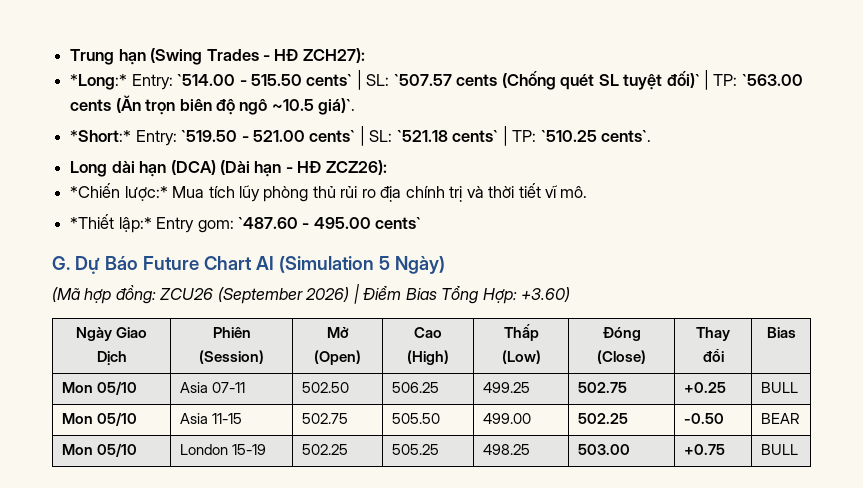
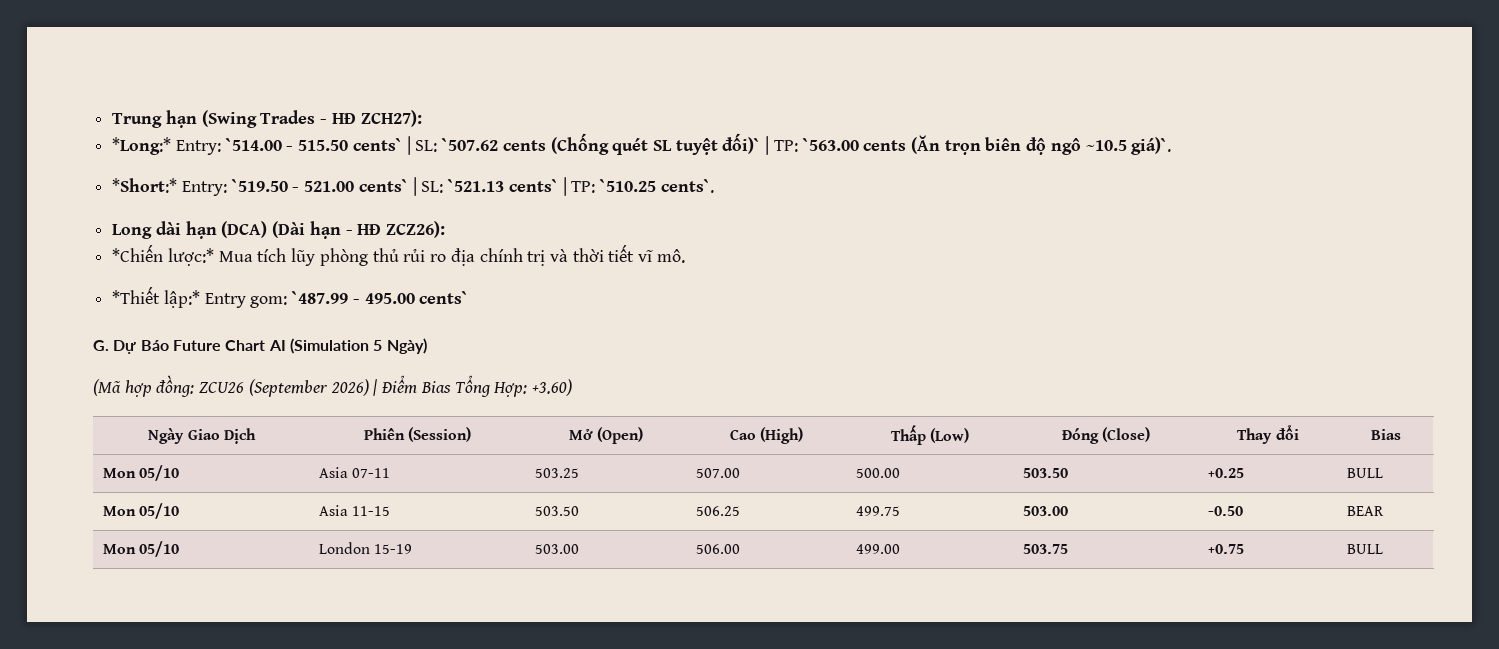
[393,74,452,86] `507.57 -> [441,138,499,151] `507.62
[396,130,448,142] `521.18 -> [447,179,505,192] `521.13
[237,217,298,229] `487.60 -> [291,291,349,304] `487.99
[301,382,349,393] [391,382,439,393] [482,382,530,393] [577,382,627,393] 502.50 | 506.25 | 499.25 | 502.75 -> [535,468,580,478] [696,468,741,478] [856,468,901,478] [1023,468,1069,478] 503.25 | 507.00 | 500.00 | 503.50
[301,413,348,424] [391,413,440,424] [482,413,531,424] [577,413,628,424] 502.75 | 505.50 | 499.00 | 502.25 -> [535,506,580,516] [696,506,741,516] [856,506,901,516] [1023,506,1069,516] 503.50 | 506.25 | 499.75 | 503.00
[301,444,348,455] [391,444,439,455] [482,444,530,455] [577,444,630,455] 502.25 | 505.25 | 498.25 | 503.00 -> [535,544,580,554] [696,544,741,554] [856,544,901,554] [1023,544,1069,554] 503.00 | 506.00 | 499.00 | 503.75

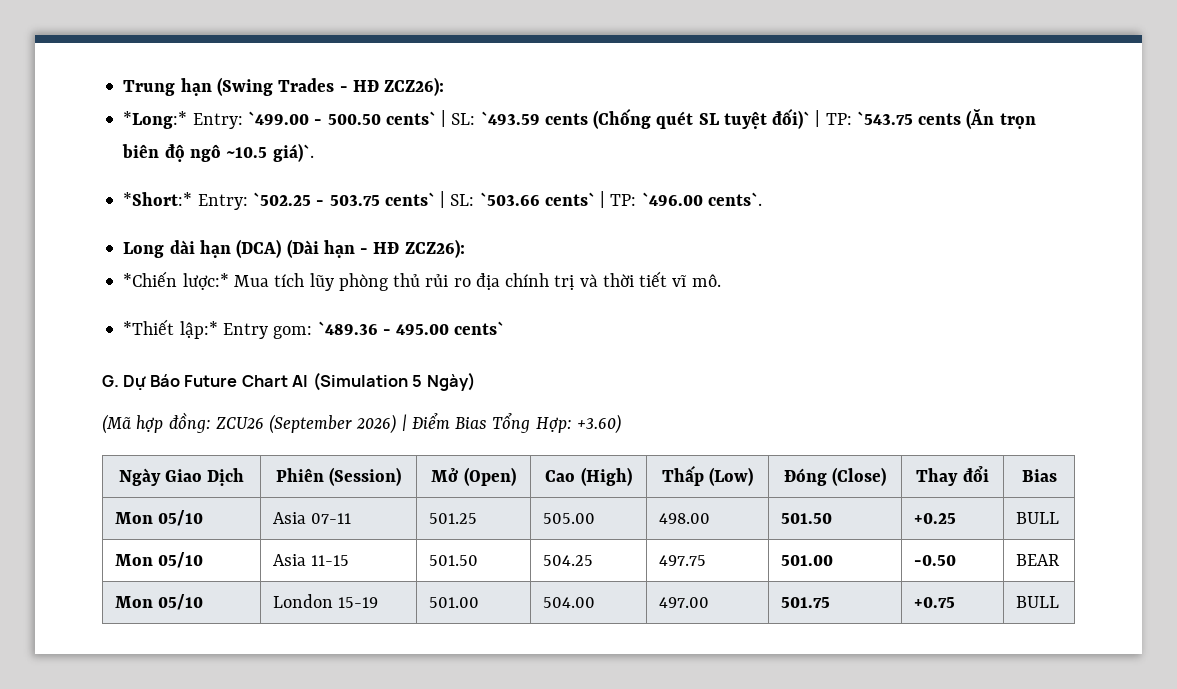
[360,110,422,127] ZCH27): -> [384,77,445,96] ZCZ26):
[224,136,499,155] `514.00 - 515.50 cents` | SL: `507.62 -> [247,110,540,127] `499.00 - 500.50 cents` | SL: `493.59
[801,138,859,151] `563.00 -> [856,111,913,125] `543.75
[230,177,505,196] `519.50 - 521.00 cents` | SL: `521.13 -> [252,191,540,208] `502.25 - 503.75 cents` | SL: `503.66
[598,179,656,192] `510.25 -> [641,192,703,206] `496.00
[291,291,349,304] `487.99 -> [317,321,378,335] `489.36
[535,468,580,478] [696,468,741,478] [856,468,901,478] [1023,468,1069,478] 503.25 | 507.00 | 500.00 | 503.50 -> [428,513,477,524] [542,513,595,524] [658,513,710,524] [780,513,832,524] 501.25 | 505.00 | 498.00 | 501.50
[535,506,580,516] [696,506,741,516] [856,506,901,516] [1023,506,1069,516] 503.50 | 506.25 | 499.75 | 503.00 -> [428,555,478,566] [542,555,593,566] [658,555,706,566] [780,555,833,566] 501.50 | 504.25 | 497.75 | 501.00
[535,544,580,554] [696,544,741,554] [856,544,901,554] [1023,544,1069,554] 503.00 | 506.00 | 499.00 | 503.75 -> [428,597,479,608] [542,597,595,608] [658,597,709,608] [780,597,830,608] 501.00 | 504.00 | 497.00 | 501.75

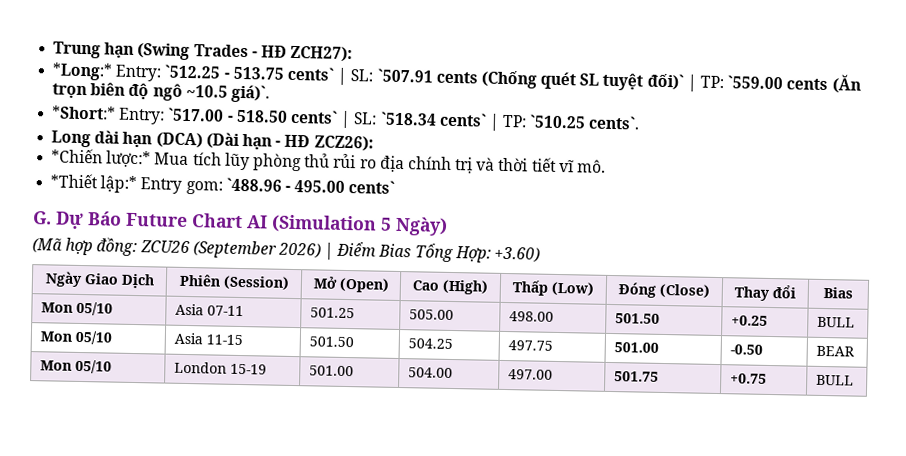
[384,77,445,96] ZCZ26): -> [290,45,354,63] ZCH27):
[247,110,540,127] `499.00 - 500.50 cents` | SL: `493.59 -> [164,64,433,85] `512.25 - 513.75 cents` | SL: `507.91
[856,111,913,125] `543.75 -> [727,75,784,90] `559.00
[252,191,540,208] `502.25 - 503.75 cents` | SL: `503.66 -> [167,107,437,129] `517.00 - 518.50 cents` | SL: `518.34
[641,192,703,206] `496.00 -> [529,114,587,129] `510.25
[317,321,378,335] `489.36 -> [225,177,282,192] `488.96

